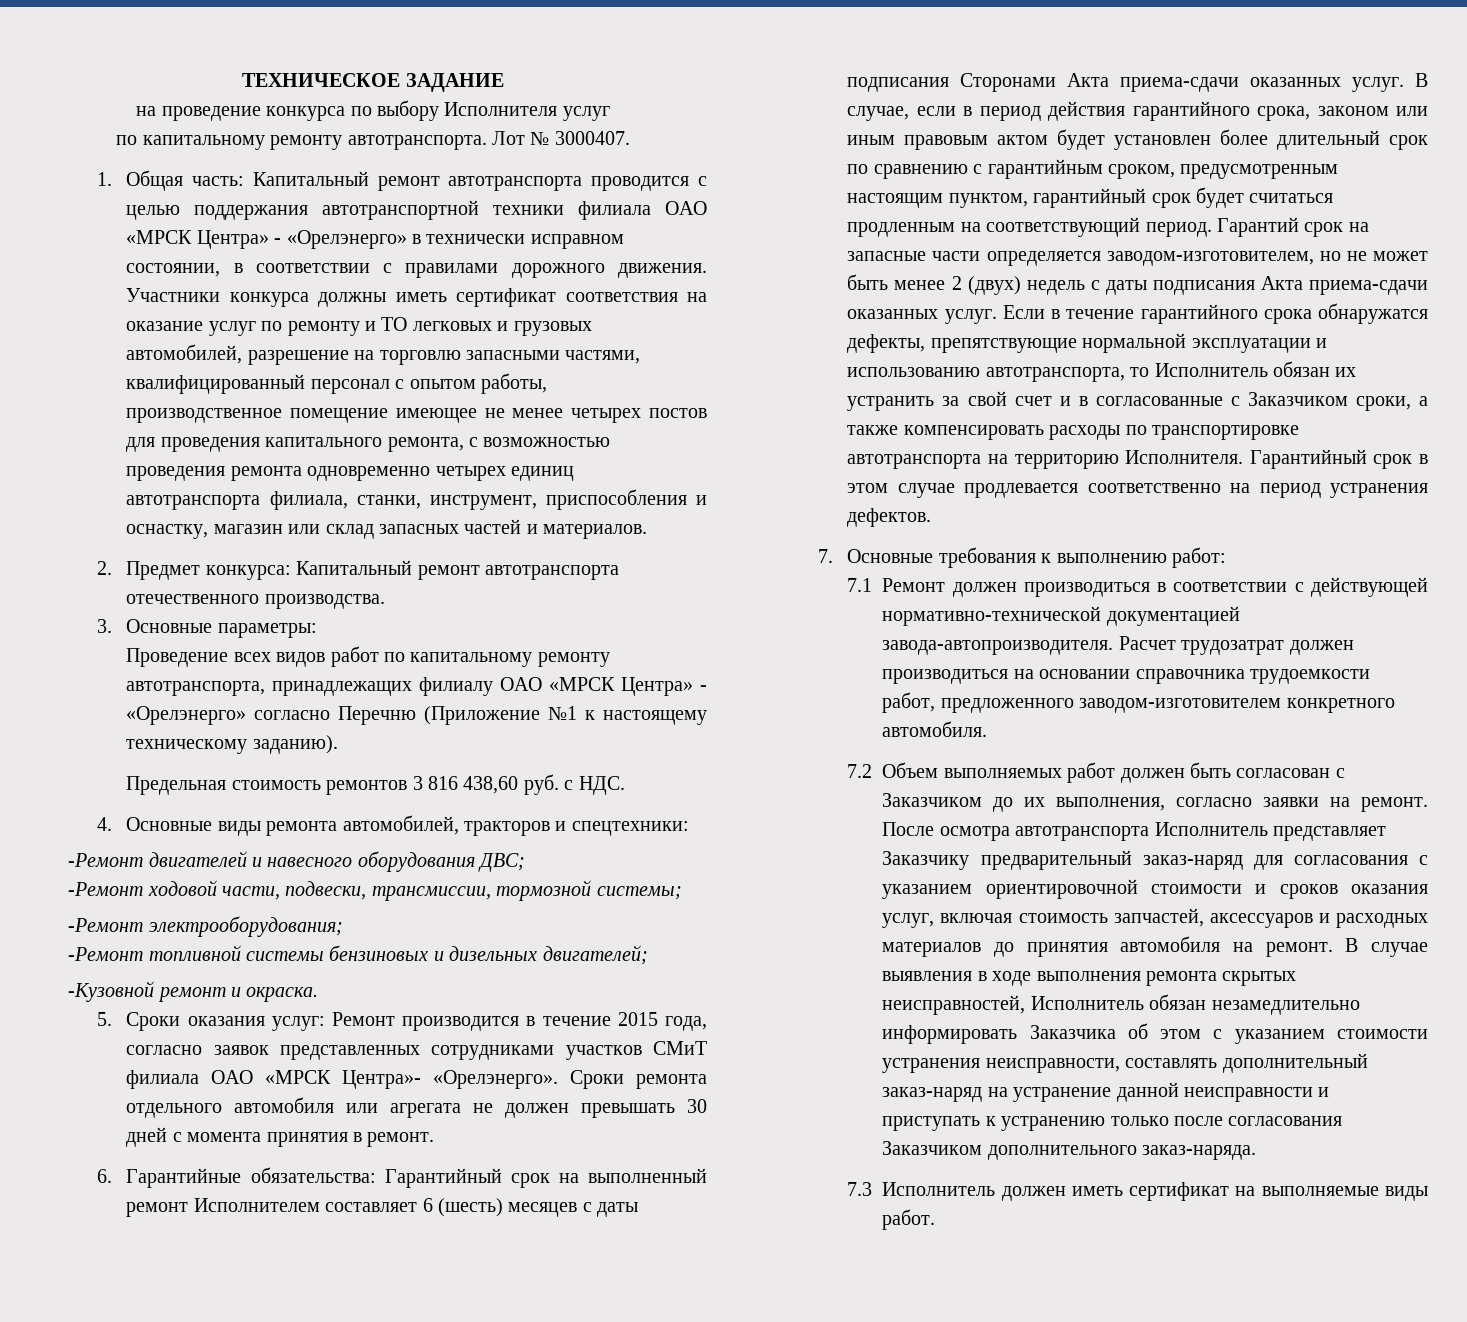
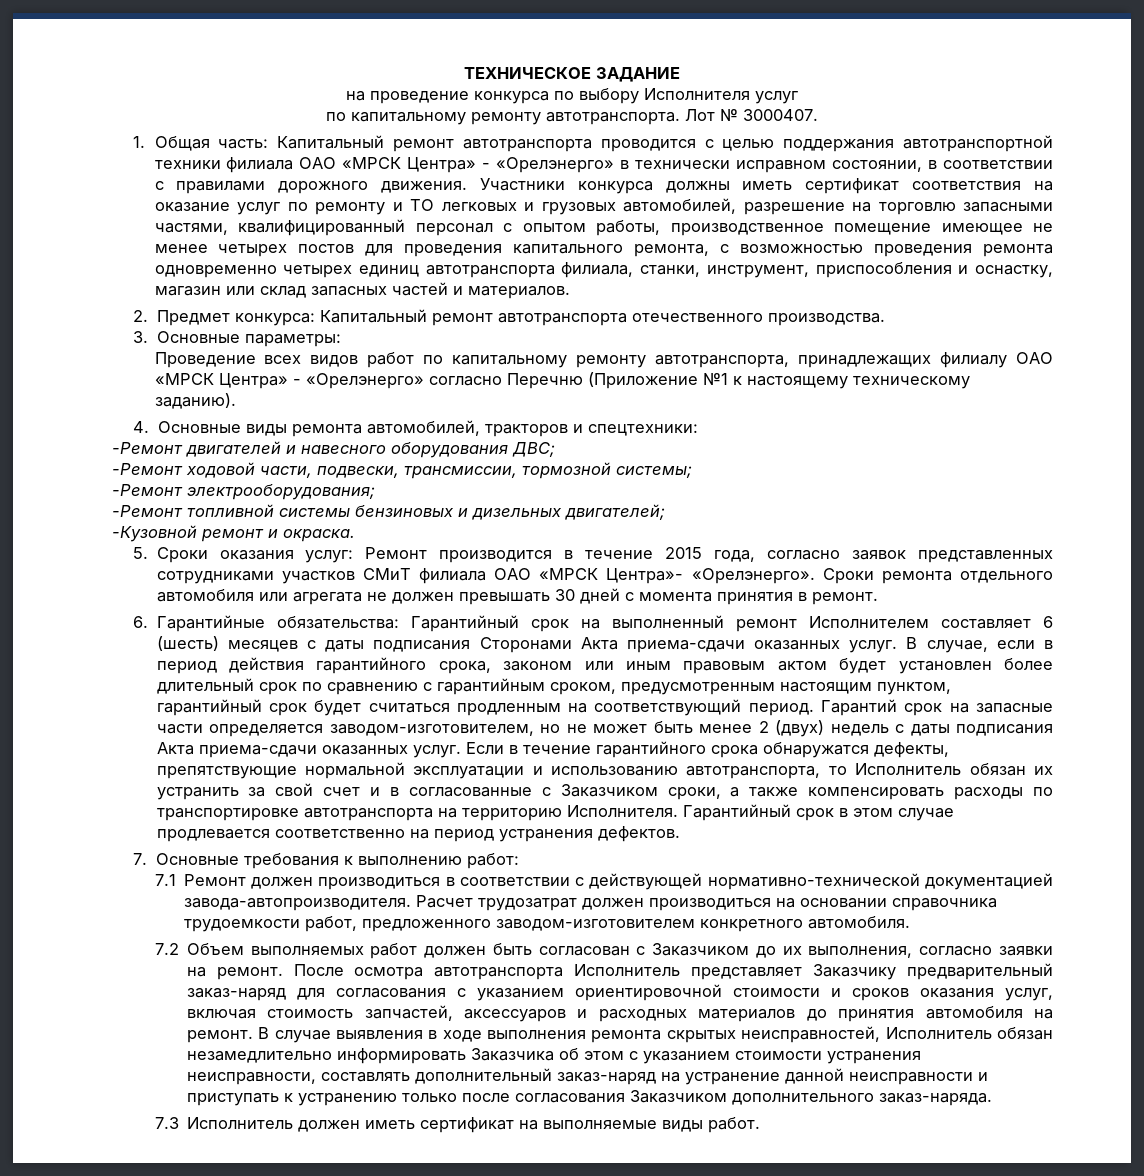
[126,774,625,795] // Предельная стоимость ремонтов 3 816 438,60 руб. с НДС. -> (236, 401) none

